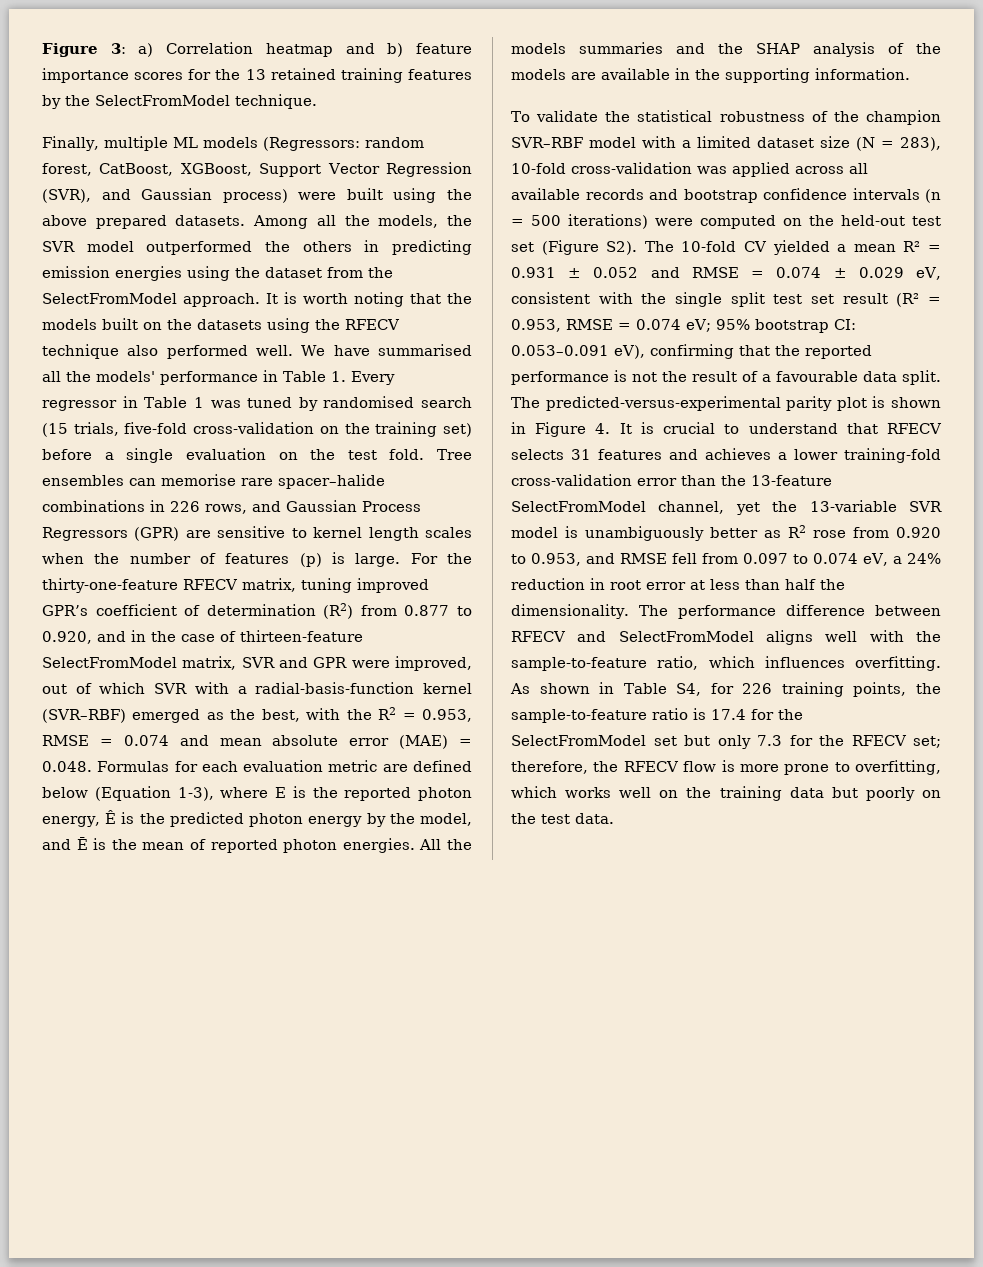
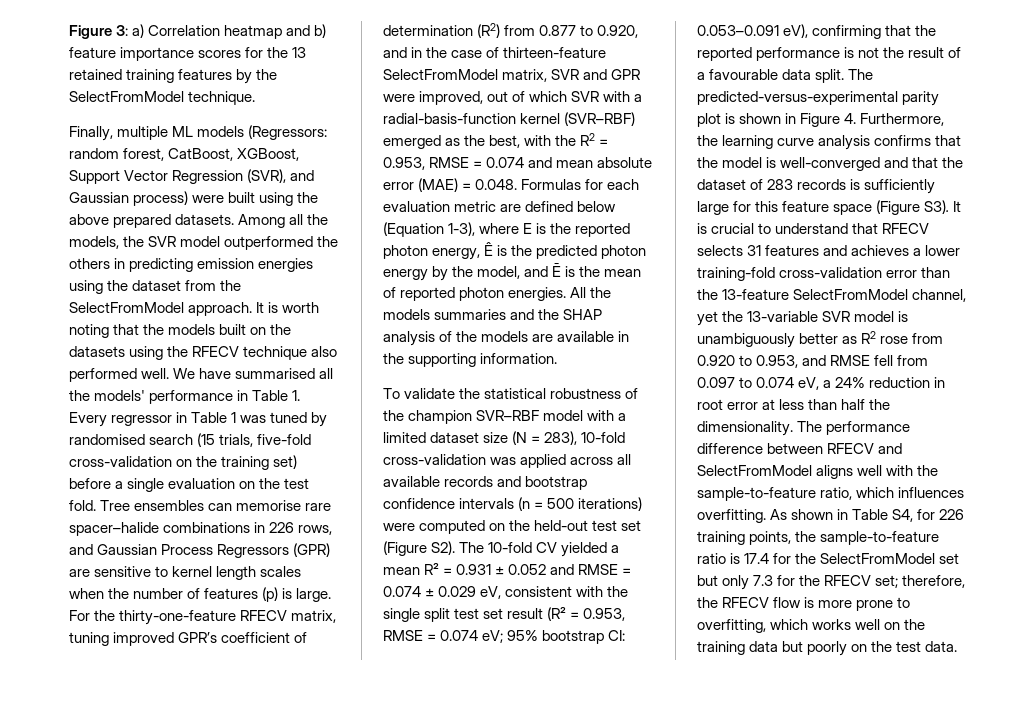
(611, 428) none -> [860,113,945,126] [697,135,962,150] [697,157,964,171] [697,179,936,194] [697,200,950,215] Furthermore, the learning curve analysis confirms that the model is well-converged and that the dataset of 283 records is sufficiently large for this feature space (Figure S3).

